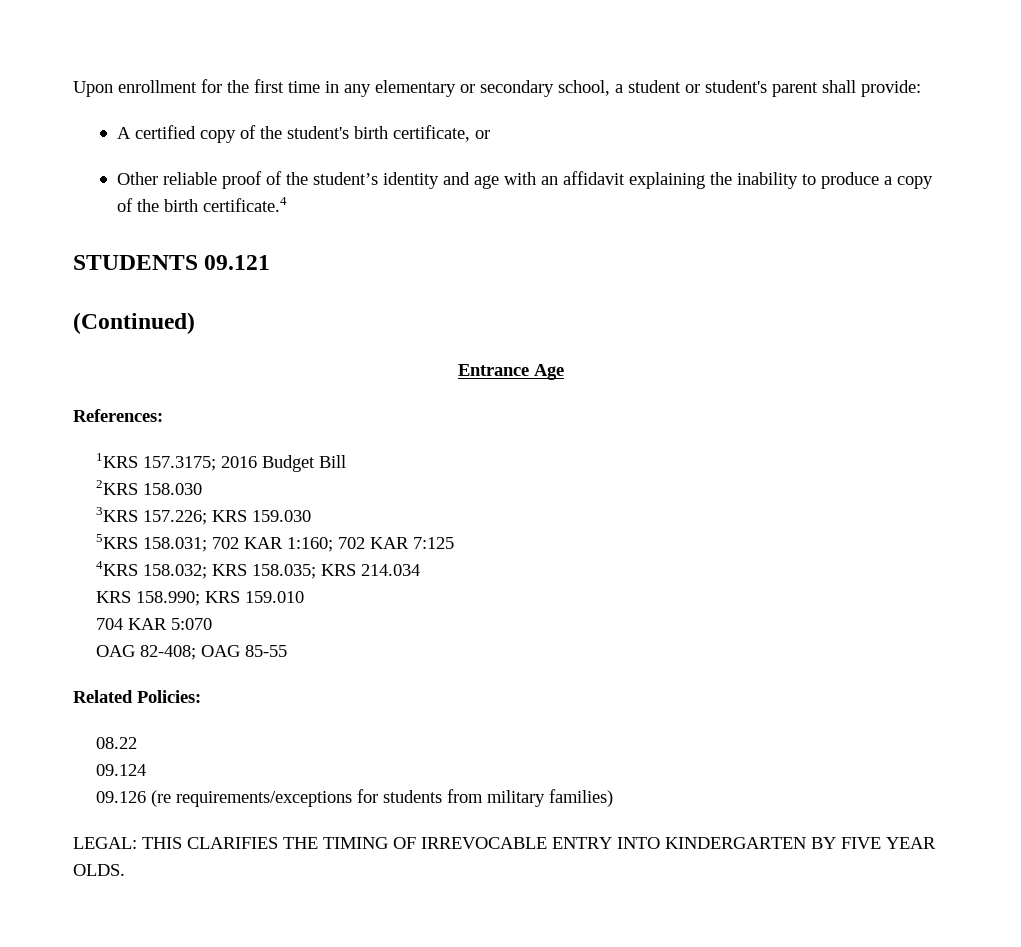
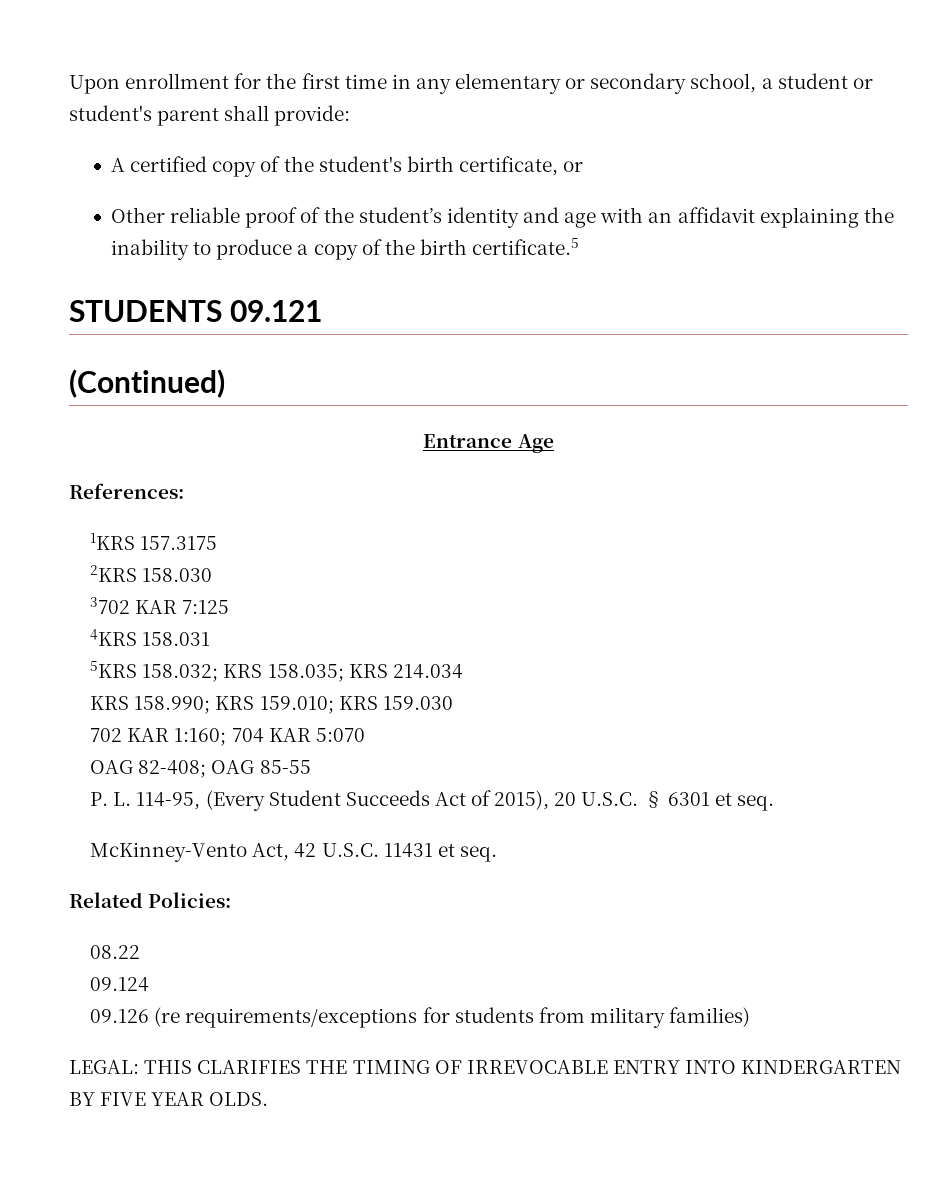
[202,197,287,212] certificate.4 -> [472,238,580,255] certificate.5
[143,455,347,472] [96,480,203,495] [96,507,312,525] [96,534,366,552] 157.3175; 2016 Budget Bill // 2KRS 158.030 // 3KRS 157.226; KRS 159.030 // 5KRS 158.031; 702 KAR 1:160; 702 -> [140,536,218,550] [90,565,213,582] [90,597,131,614] 157.3175 // 2KRS 158.030 // 3702
(139, 568) none -> [142,632,211,646] [90,661,138,678] 158.031 // 5KRS
[245,591,305,603] 159.010 // -> [259,696,453,714] [90,728,227,746] 159.010; KRS 159.030 // 702 KAR 1:160;
(288, 651) none -> [90,790,775,811] [90,842,497,862] // P. L. 114-95, (Every Student Succeeds Act of 2015), 20 U.S.C. § 6301 et seq. // McKinney-Vento Act, 42 U.S.C. 11431 et seq.

